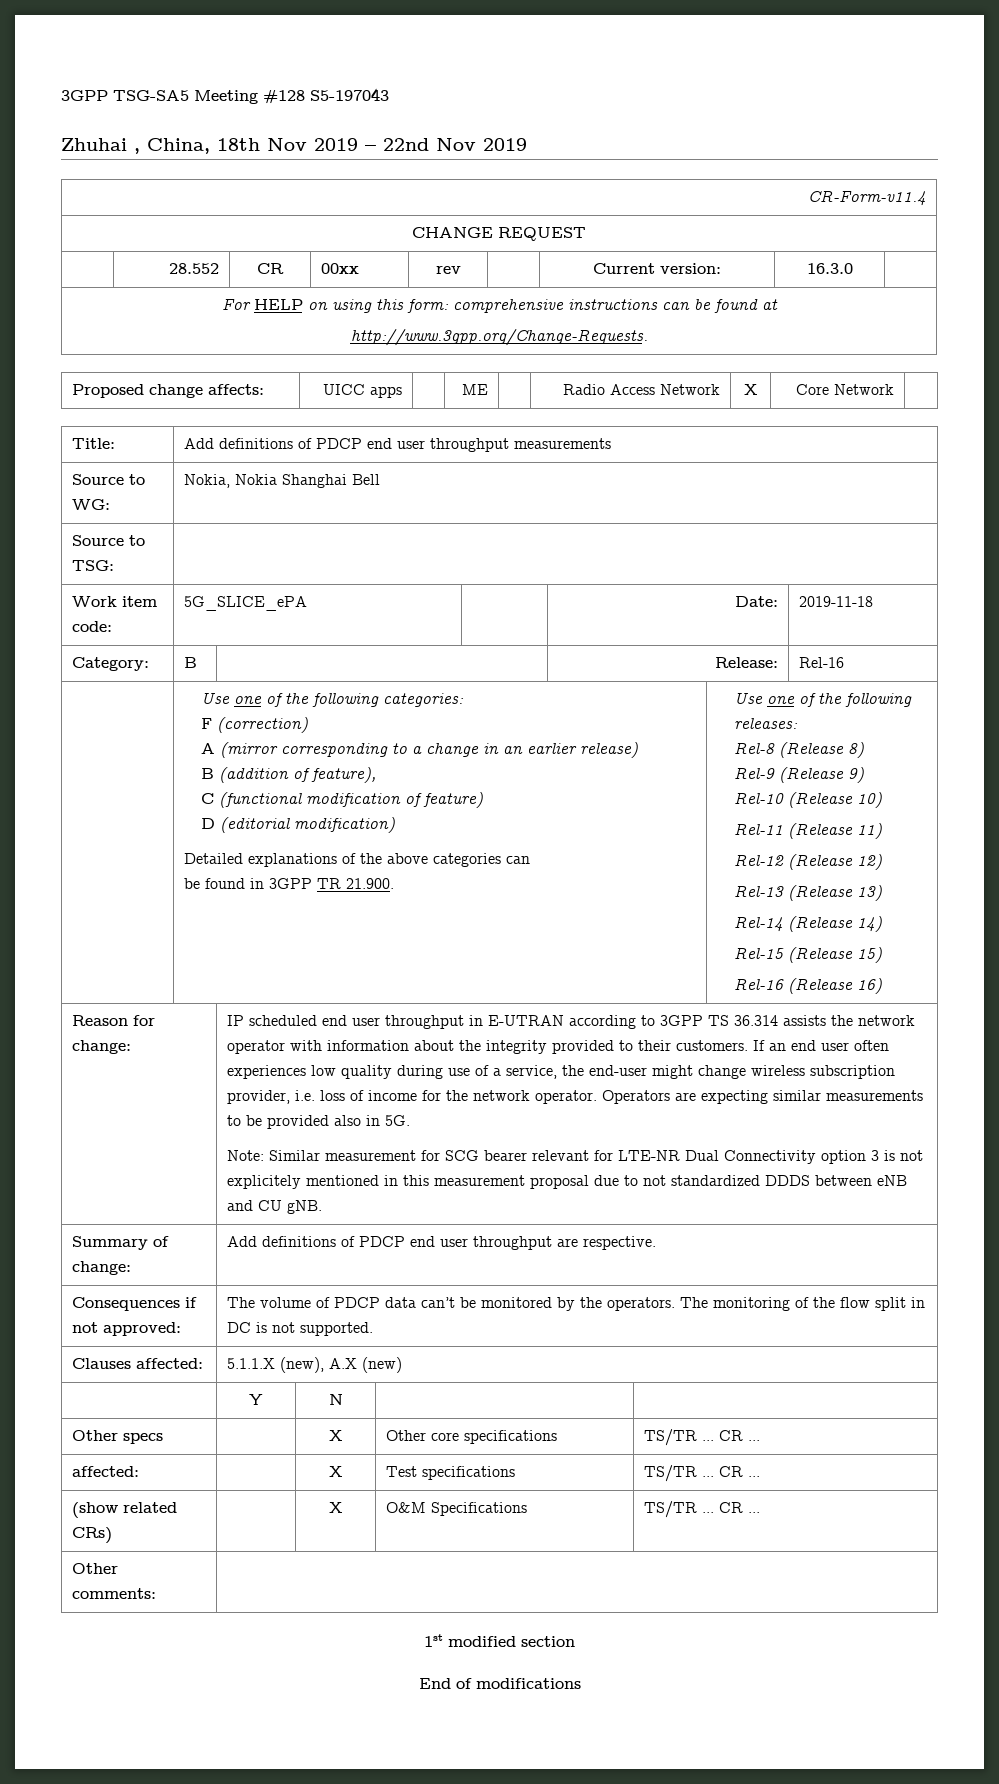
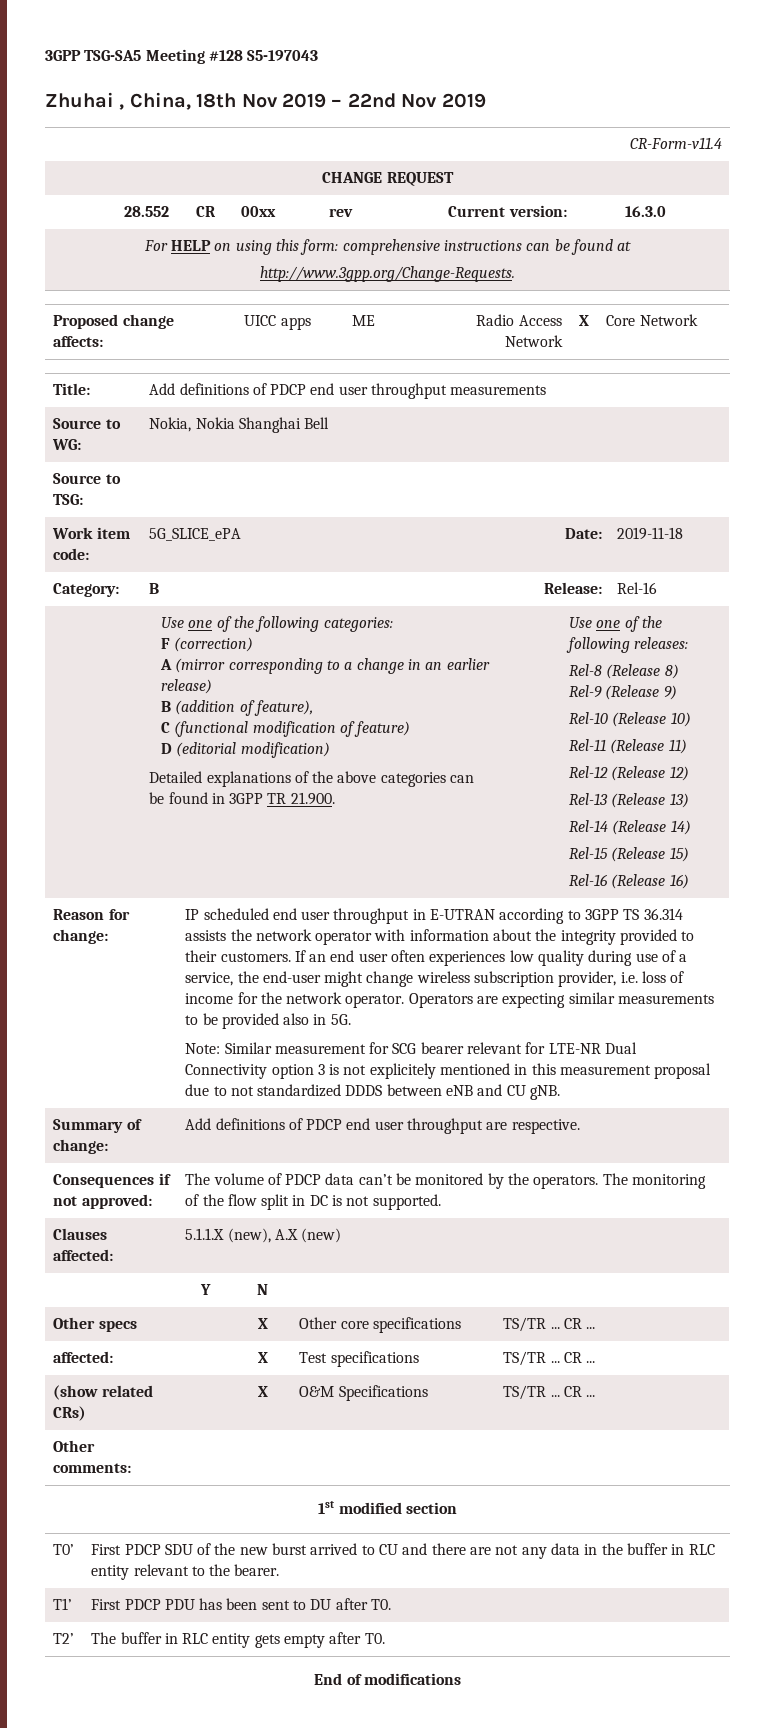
(575, 1641) none -> [53,1544,75,1555] [91,1543,715,1559] [91,1564,280,1580] [53,1598,73,1610] [91,1598,392,1610] [53,1633,75,1644] [91,1632,385,1648] // T0’ | First PDCP SDU of the new burst arrived to CU and there are not any data in the buffer in RLC entity relevant to the bearer. // T1’ | First PDCP PDU has been sent to DU after T0. // T2’ | The buffer in RLC entity gets empty after T0.

